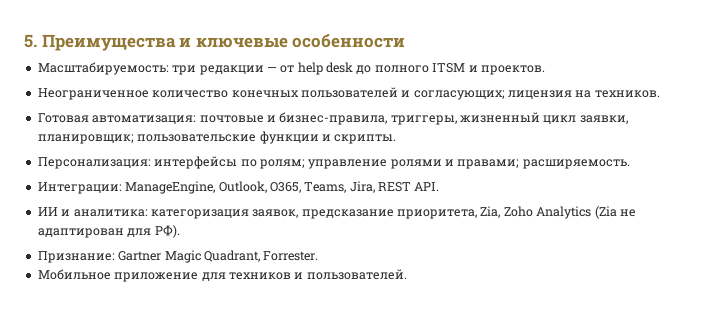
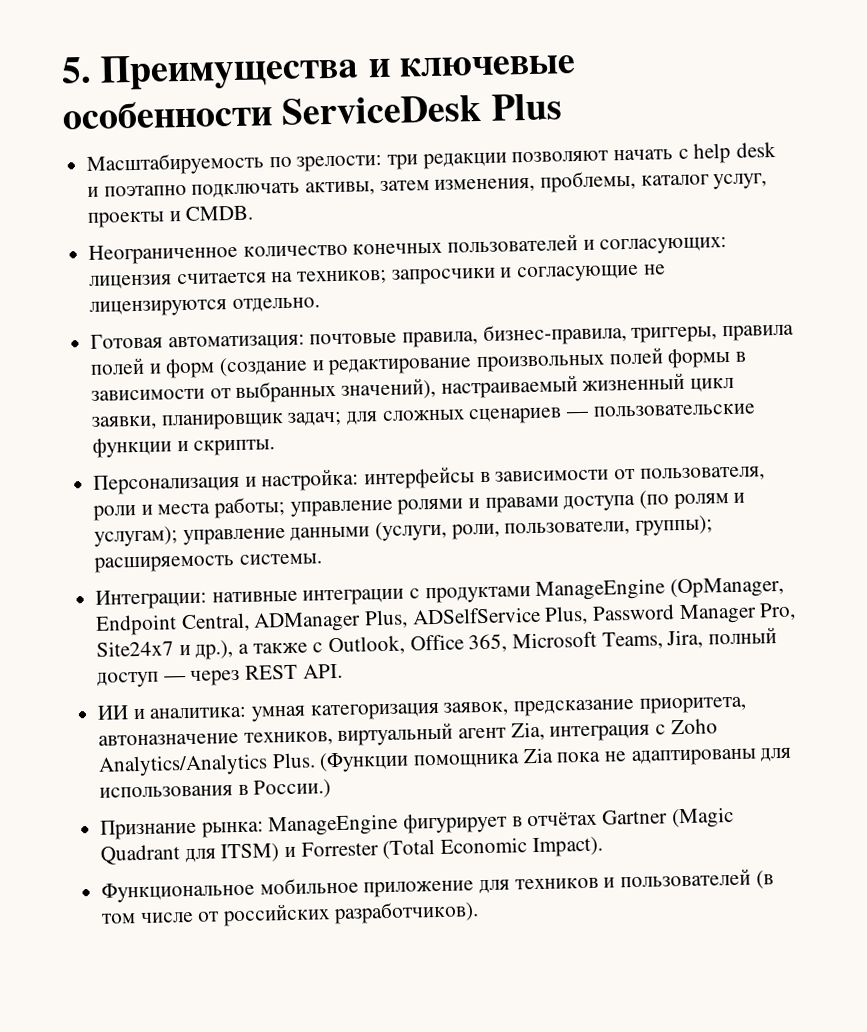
[37,62,545,75] // Масштабируемость: три редакции — от help desk до полного ITSM и проектов. -> [281,93,562,125] [86,141,777,176] [87,170,768,198] [87,205,254,228] ServiceDesk Plus // Масштабируемость по зрелости: три редакции позволяют начать с help desk и поэтапно подключать активы, затем изменения, проблемы, каталог услуг, проекты и CMDB.
[413,90,660,100] согласующих; лицензия на техников. -> [599,236,728,255] [89,264,666,289] [89,297,320,317] согласующих: лицензия считается на техников; запросчики и согласующие не лицензируются отдельно.
[266,115,276,122] и -> [402,331,479,348] правила,
[460,112,628,124] [37,131,397,144] [37,156,630,169] [37,181,375,194] жизненный цикл заявки, планировщик; пользовательские функции и скрипты. // Персонализация: интерфейсы по ролям; управление ролями и правами; расширяемость. // Интеграции: ManageEngine, Outlook, O365, Teams, Jira, -> [722,324,795,342] [90,347,747,379] [91,372,735,403] [91,403,755,431] [92,437,276,458] [93,466,765,495] [92,490,746,521] [94,515,714,547] [93,553,322,573] [95,576,785,610] [95,602,797,636] [96,627,778,660] [97,669,241,688] правила полей и форм (создание и редактирование произвольных полей формы в зависимости от выбранных значений), настраиваемый жизненный цикл заявки, планировщик задач; для сложных сценариев — пользовательские функции и скрипты. // Персонализация и настройка: интерфейсы в зависимости от пользователя, роли и места работы; управление ролями и правами доступа (по ролям и услугам); управление данными (услуги, роли, пользователи, группы); расширяемость системы. // Интеграции: нативные интеграции с продуктами ManageEngine (OpManager, Endpoint Central, ADManager Plus, ADSelfService Plus, Password Manager Pro, Site24x7 и др.), а также с Outlook, Office 365, Microsoft Teams, Jira, полный доступ — через
(148, 213) none -> [251,705,307,722] умная
[480,206,636,219] [37,225,180,238] [37,250,319,263] [37,269,407,282] Zia, Zoho Analytics (Zia не адаптирован для РФ). // Признание: Gartner Magic Quadrant, Forrester. // Мобильное приложение для техников и пользователей. -> [98,718,718,746] [98,747,793,777] [99,779,332,799] [100,806,734,840] [100,836,603,865] [101,868,774,903] [101,901,479,927] автоназначение техников, виртуальный агент Zia, интеграция с Zoho Analytics/Analytics Plus. (Функции помощника Zia пока не адаптированы для использования в России.) // Признание рынка: ManageEngine фигурирует в отчётах Gartner (Magic Quadrant для ITSM) и Forrester (Total Economic Impact). // Функциональное мобильное приложение для техников и пользователей (в том числе от российских разработчиков).

